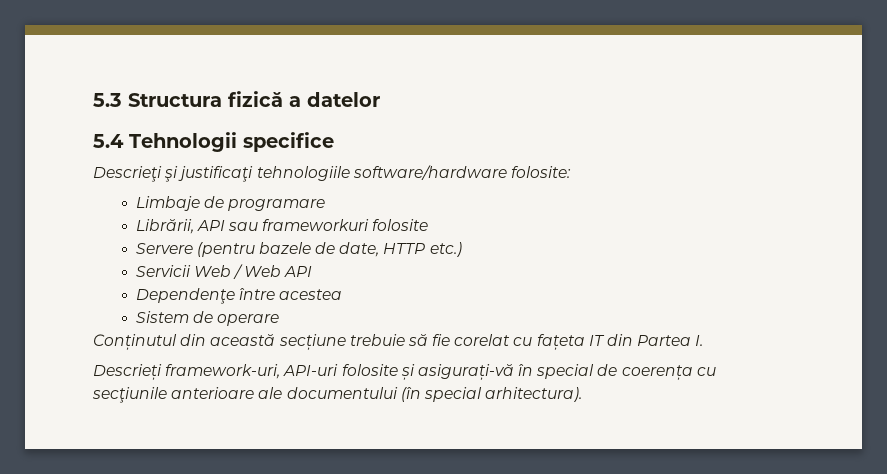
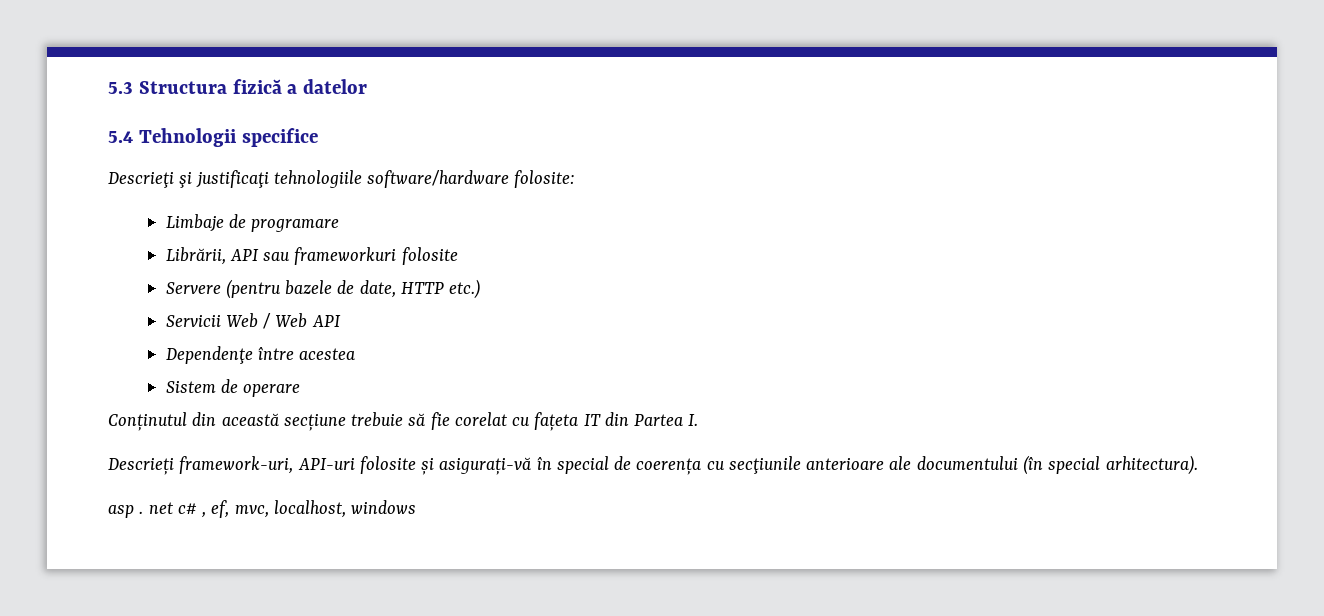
(583, 394) none -> [108,500,417,518] // asp . net c# , ef, mvc, localhost, windows

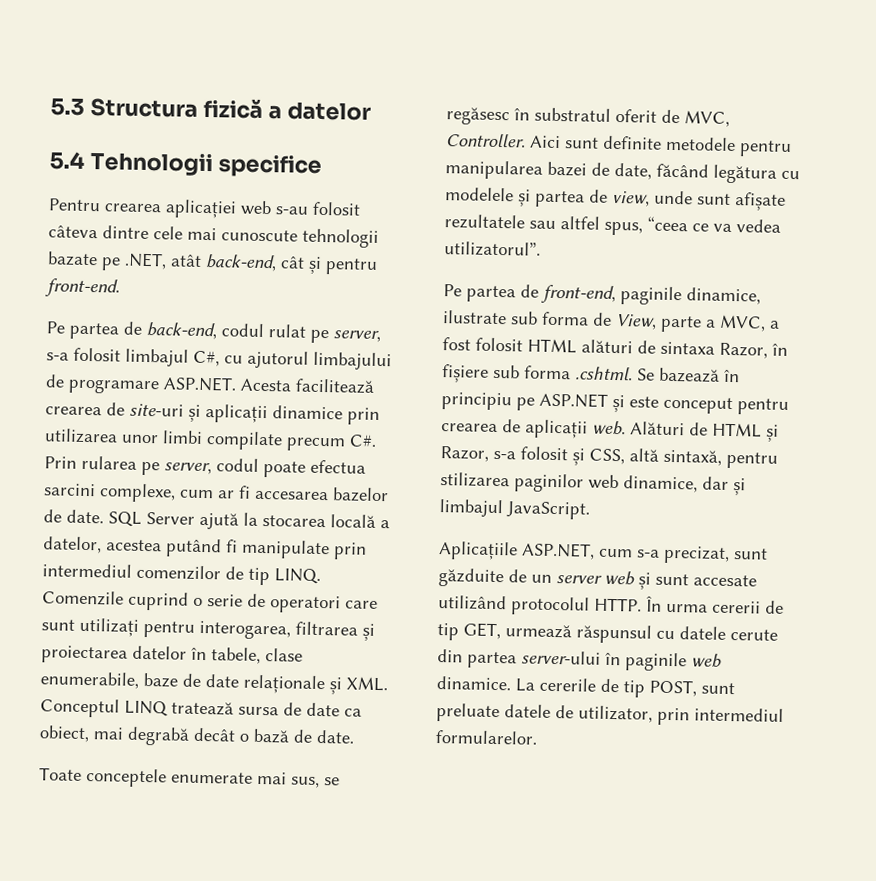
[108,170,576,188] [165,214,340,232] [165,247,458,265] [165,279,481,299] [165,313,341,329] [165,346,356,364] [165,379,301,397] [108,412,699,431] [108,455,1198,475] [108,500,417,518] Descrieţi şi justificaţi tehnologiile software/hardware folosite: // Limbaje de programare // Librării, API sau frameworkuri folosite // Servere (pentru bazele de date, HTTP etc.) // Servicii Web / Web API // Dependenţe între acestea // Sistem de operare // Conținutul din această secțiune trebuie să fie corelat cu fațeta IT din Partea I. // Descrieți framework-uri, API-uri folosite și asigurați-vă în special de coerența cu secţiunile anterioare ale documentului (în special arhitectura). // asp . net c# , ef, mvc, localhost, windows -> [48,198,361,219] [48,225,379,248] [47,251,378,275] [44,278,120,298] [46,321,381,344] [46,347,392,371] [45,374,375,395] [45,402,380,425] [44,428,377,452] [44,455,366,478] [44,483,389,503] [43,509,390,530] [43,536,367,560] [42,563,321,586] [42,590,378,614] [41,617,375,641] [41,645,303,664] [40,671,388,695] [40,698,362,718] [39,725,355,746] [39,767,340,789] [446,107,730,127] [446,133,792,157] [445,160,800,184] [445,187,786,211] [444,214,781,236] [444,241,541,257] [443,284,761,306] [443,310,780,333] [442,337,788,359] [442,364,740,383] [441,392,789,415] [441,419,779,442] [440,446,778,469] [440,472,746,496] [439,499,590,520] [438,541,768,564] [438,568,757,590] [438,595,784,616] [437,622,778,644] [437,649,722,672] [436,676,735,698] [436,703,784,726] [435,730,538,745] Pentru crearea aplicației web s-au folosit câteva dintre cele mai cunoscute tehnologii bazate pe .NET, atât back-end, cât și pentru front-end. // Pe partea de back-end, codul rulat pe server, s-a folosit limbajul C#, cu ajutorul limbajului de programare ASP.NET. Acesta facilitează crearea de site-uri și aplicații dinamice prin utilizarea unor limbi compilate precum C#. Prin rularea pe server, codul poate efectua sarcini complexe, cum ar fi accesarea bazelor de date. SQL Server ajută la stocarea locală a datelor, acestea putând fi manipulate prin intermediul comenzilor de tip LINQ. Comenzile cuprind o serie de operatori care sunt utilizați pentru interogarea, filtrarea și proiectarea datelor în tabele, clase enumerabile, baze de date relaționale și XML. Conceptul LINQ tratează sursa de date ca obiect, mai degrabă decât o bază de date. // Toate conceptele enumerate mai sus, se regăsesc în substratul oferit de MVC, Controller. Aici sunt definite metodele pentru manipularea bazei de date, făcând legătura cu modelele și partea de view, unde sunt afișate rezultatele sau altfel spus, “ceea ce va vedea utilizatorul”. // Pe partea de front-end, paginile dinamice, ilustrate sub forma de View, parte a MVC, a fost folosit HTML alături de sintaxa Razor, în fișiere sub forma .cshtml. Se bazează în principiu pe ASP.NET și este conceput pentru crearea de aplicații web. Alături de HTML și Razor, s-a folosit și CSS, altă sintaxă, pentru stilizarea paginilor web dinamice, dar și limbajul JavaScript. // Aplicațiile ASP.NET, cum s-a precizat, sunt găzduite de un server web și sunt accesate utilizând protocolul HTTP. În urma cererii de tip GET, urmează răspunsul cu datele cerute din partea server-ului în paginile web dinamice. La cererile de tip POST, sunt preluate datele de utilizator, prin intermediul formularelor.

